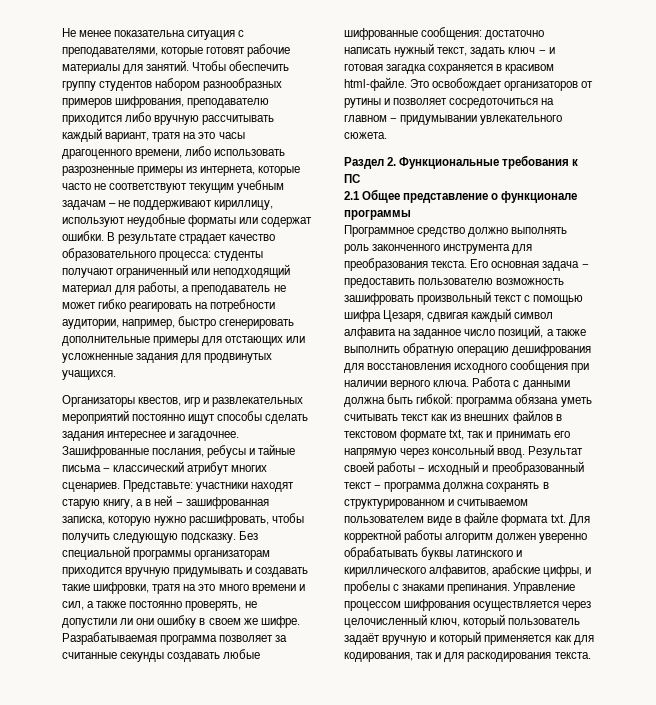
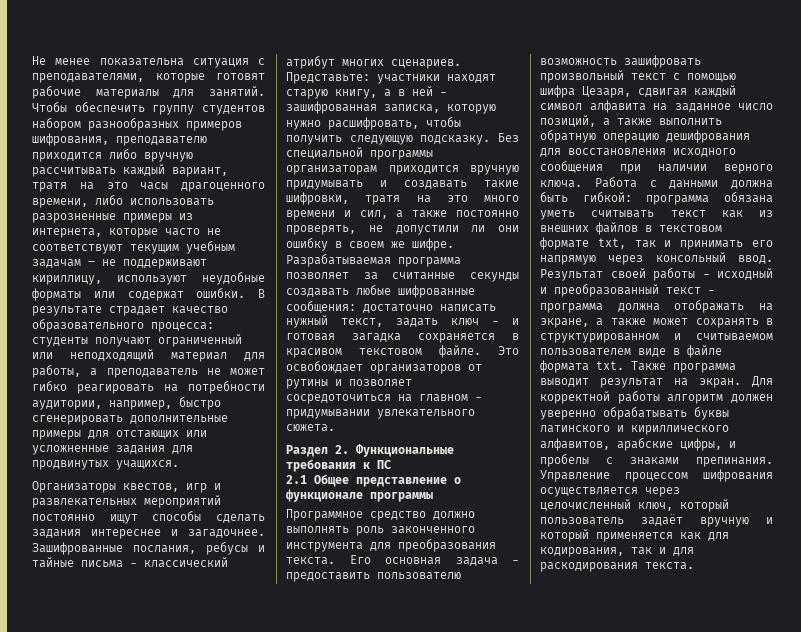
[344,77,407,91] html-файле. -> [359,345,481,358] текстовом файле.
(485, 487) none -> [674,299,773,313] [540,318,689,328] отображать на экране, а также может
(566, 518) none -> [631,361,736,373] [540,378,741,388] Также программа выводит результат на экран.

